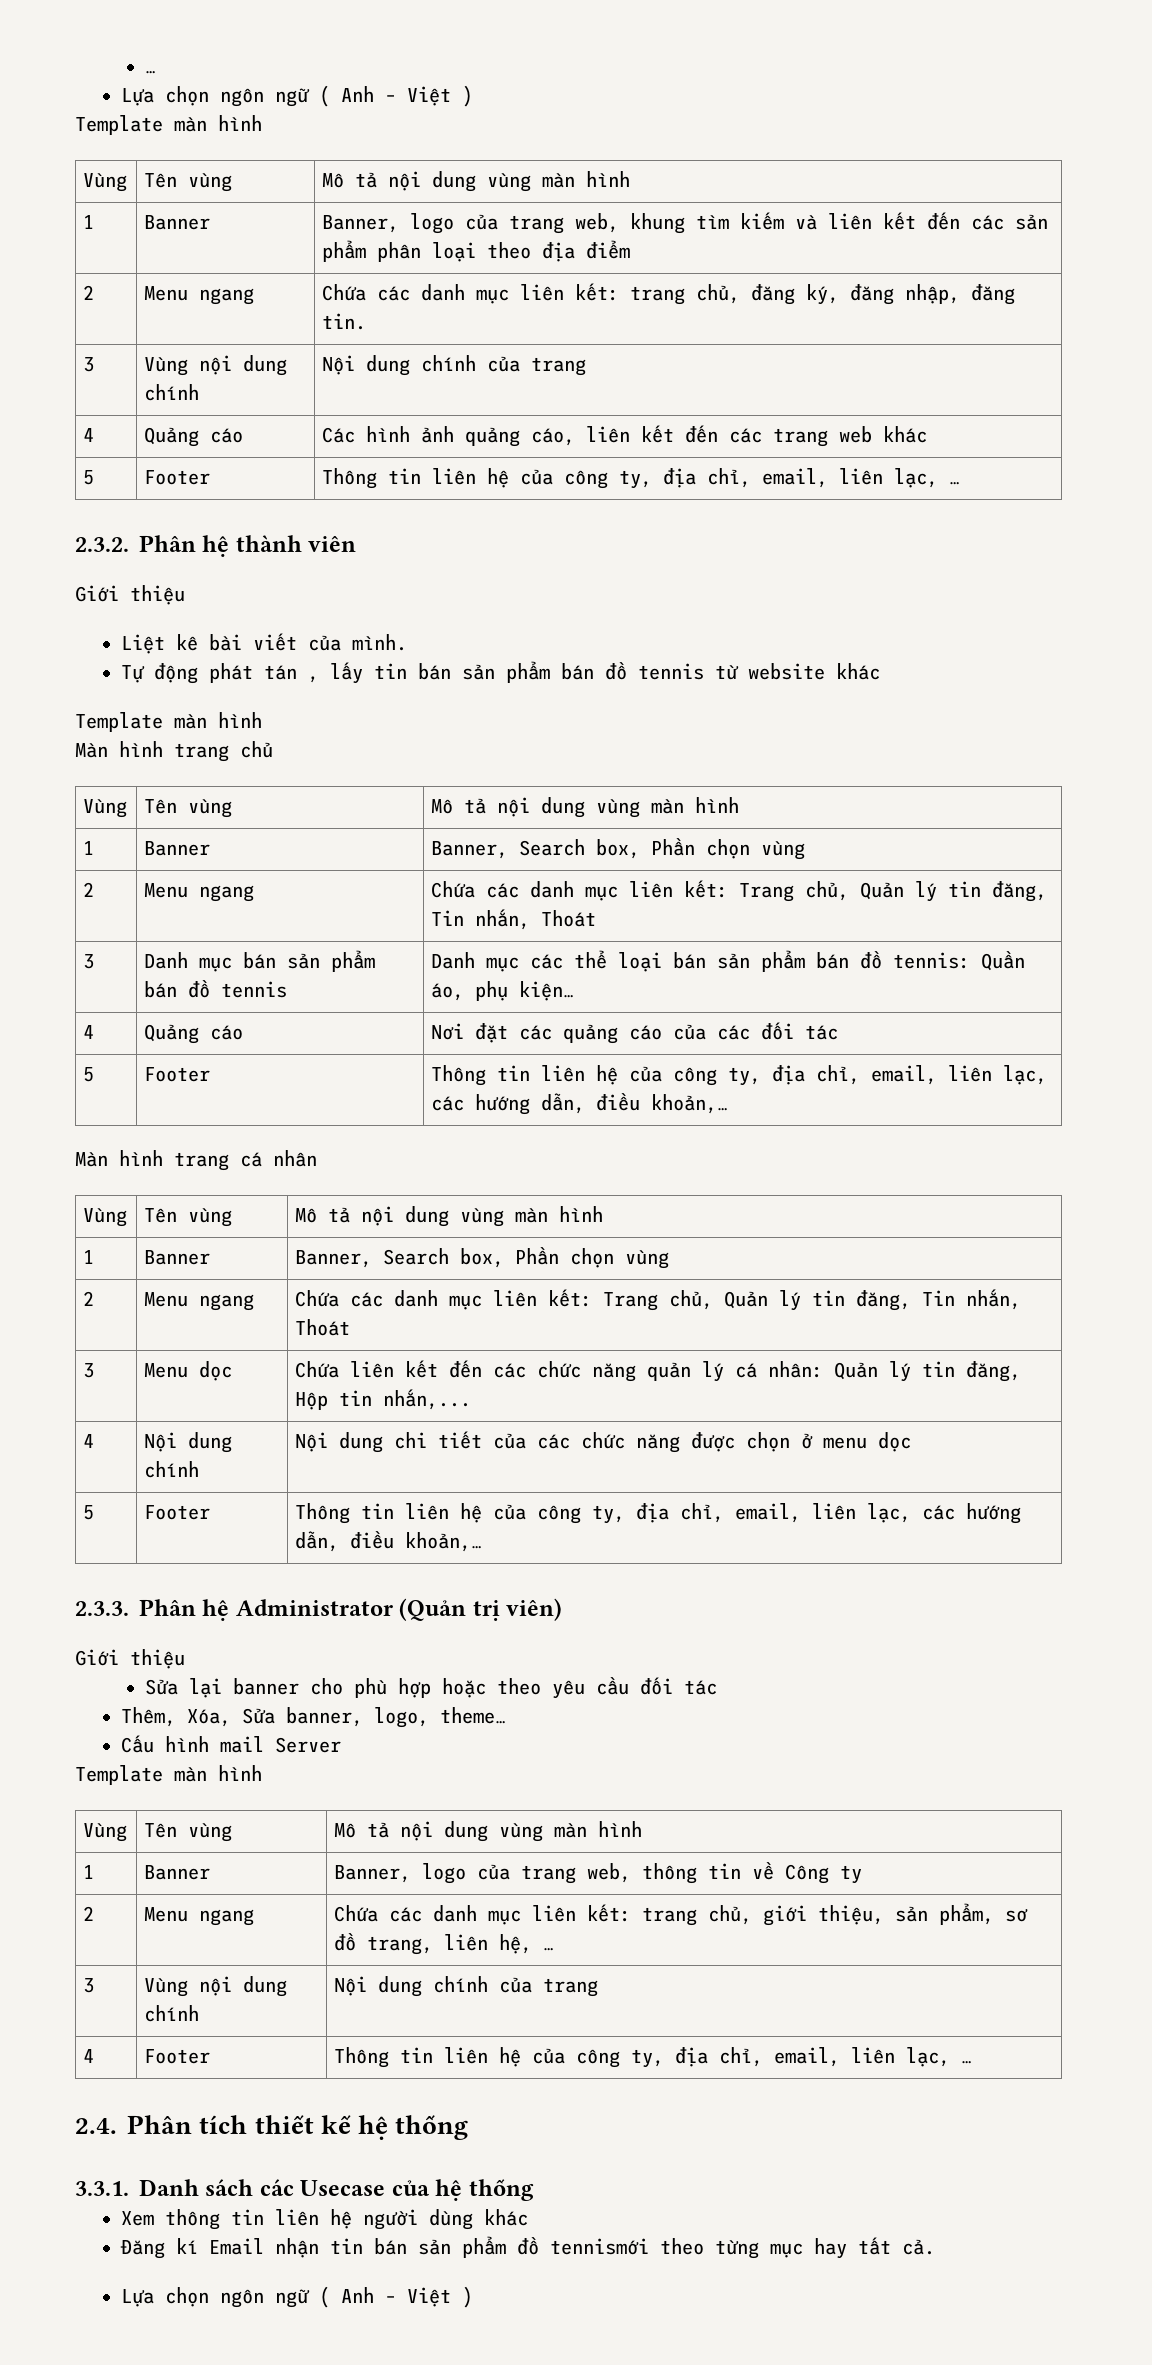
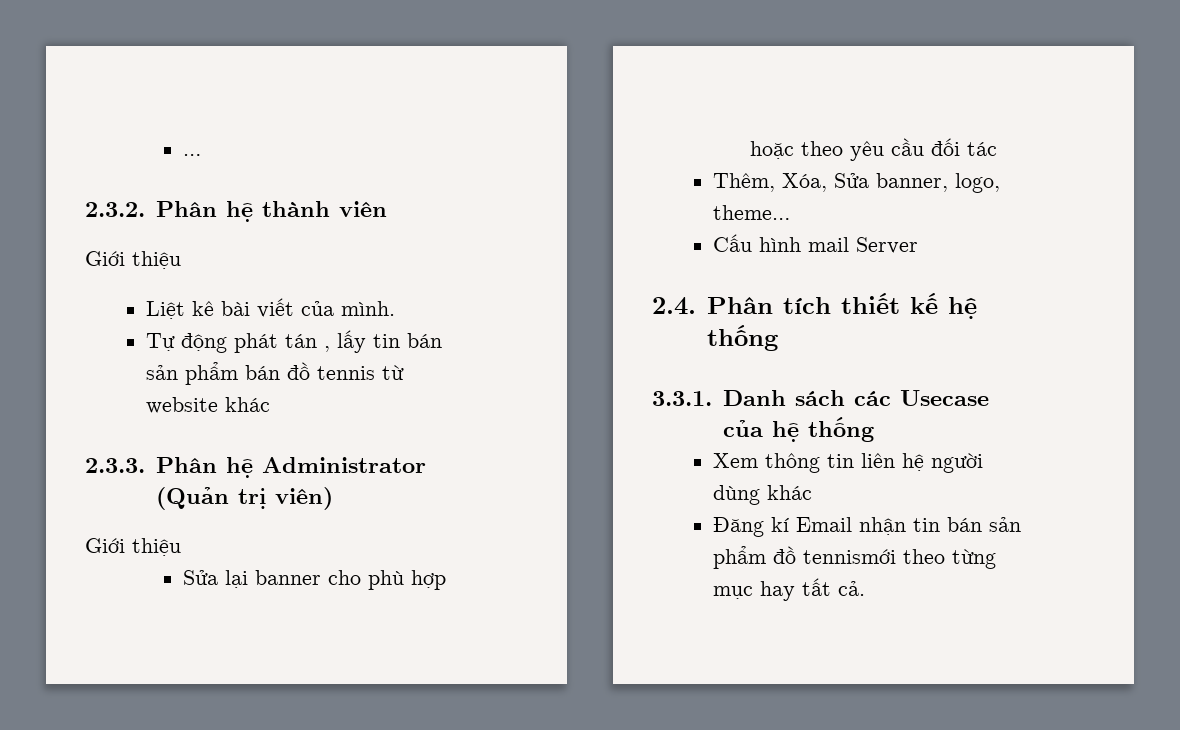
[144,71,156,74] [120,85,473,107] [75,115,262,135] [83,173,128,192] [144,173,233,192] [322,171,631,192] [83,215,95,229] [144,215,211,230] [322,212,1049,234] [322,240,631,262] [83,285,95,300] [144,286,255,305] [322,283,1016,305] [322,313,367,330] [83,357,95,372] [144,355,288,376] [144,384,200,401] [322,355,587,376] [83,428,95,442] [144,427,244,447] [322,425,928,447] [83,470,95,485] [144,470,211,485] [322,468,961,489] … // Lựa chọn ngôn ngữ ( Anh – Việt ) // Template màn hình // Vùng | Tên vùng | Mô tả nội dung vùng màn hình // 1 | Banner | Banner, logo của trang web, khung tìm kiếm và liên kết đến các sản phẩm phân loại theo địa điểm // 2 | Menu ngang | Chứa các danh mục liên kết: trang chủ, đăng ký, đăng nhập, đăng tin. // 3 | Vùng nội dung chính | Nội dung chính của trang // 4 | Quảng cáo | Các hình ảnh quảng cáo, liên kết đến các trang web khác // 5 | Footer | Thông tin liên hệ của công ty, địa chỉ, email, liên lạc, … -> [183,154,202,156] …
[75,712,262,732] [75,741,273,762] [83,799,128,818] [144,799,233,818] [431,797,740,818] [83,841,95,855] [144,841,211,856] [431,838,806,860] [83,882,95,897] [144,883,255,902] [431,880,1048,902] [431,909,597,930] [83,954,95,969] [144,950,376,972] [144,980,288,998] [431,950,1026,972] [431,981,575,1001] [83,1025,95,1039] [144,1024,244,1044] [431,1022,839,1044] [83,1067,95,1082] [144,1067,211,1082] [431,1065,1048,1086] [431,1093,729,1115] [75,1150,317,1171] [83,1208,128,1227] [144,1208,233,1227] [295,1206,604,1227] [83,1250,95,1264] [144,1250,211,1265] [295,1247,670,1269] [83,1291,95,1306] [144,1292,255,1311] [295,1289,1022,1311] [295,1319,351,1336] [83,1363,95,1378] [144,1361,233,1381] [295,1360,1022,1382] [295,1389,472,1410] [83,1434,95,1448] [144,1432,233,1453] [144,1461,200,1478] [295,1431,912,1453] [83,1505,95,1520] [144,1505,211,1520] [295,1503,1022,1524] [295,1531,483,1552] // Template màn hình // Màn hình trang chủ // Vùng | Tên vùng | Mô tả nội dung vùng màn hình // 1 | Banner | Banner, Search box, Phần chọn vùng // 2 | Menu ngang | Chứa các danh mục liên kết: Trang chủ, Quản lý tin đăng, Tin nhắn, Thoát // 3 | Danh mục bán sản phẩm bán đồ tennis | Danh mục các thể loại bán sản phẩm bán đồ tennis: Quần áo, phụ kiện… // 4 | Quảng cáo | Nơi đặt các quảng cáo của các đối tác // 5 | Footer | Thông tin liên hệ của công ty, địa chỉ, email, liên lạc, các hướng dẫn, điều khoản,… // Màn hình trang cá nhân // Vùng | Tên vùng | Mô tả nội dung vùng màn hình // 1 | Banner | Banner, Search box, Phần chọn vùng // 2 | Menu ngang | Chứa các danh mục liên kết: Trang chủ, Quản lý tin đăng, Tin nhắn, Thoát // 3 | Menu dọc | Chứa liên kết đến các chức năng quản lý cá nhân: Quản lý tin đăng, Hộp tin nhắn,... // 4 | Nội dung chính | Nội dung chi tiết của các chức năng được chọn ở menu dọc // 5 | Footer | Thông tin liên hệ của công ty, địa chỉ, email, liên lạc, các hướng dẫn, điều khoản,… -> (271, 404) none
[75,1765,262,1785] [83,1823,128,1842] [144,1823,233,1842] [334,1821,643,1842] [83,1865,95,1879] [144,1865,211,1880] [334,1862,863,1884] [83,1906,95,1921] [144,1907,255,1926] [334,1903,1029,1926] [334,1933,555,1955] [83,1978,95,1993] [144,1976,288,1997] [144,2005,200,2022] [334,1976,599,1997] [83,2049,95,2063] [144,2049,211,2064] [334,2047,973,2068] // Template màn hình // Vùng | Tên vùng | Mô tả nội dung vùng màn hình // 1 | Banner | Banner, logo của trang web, thông tin về Công ty // 2 | Menu ngang | Chứa các danh mục liên kết: trang chủ, giới thiệu, sản phẩm, sơ đồ trang, liên hệ, … // 3 | Vùng nội dung chính | Nội dung chính của trang // 4 | Footer | Thông tin liên hệ của công ty, địa chỉ, email, liên lạc, … -> (919, 245) none
[120,2286,473,2308] // Lựa chọn ngôn ngữ ( Anh – Việt ) -> (866, 588) none

